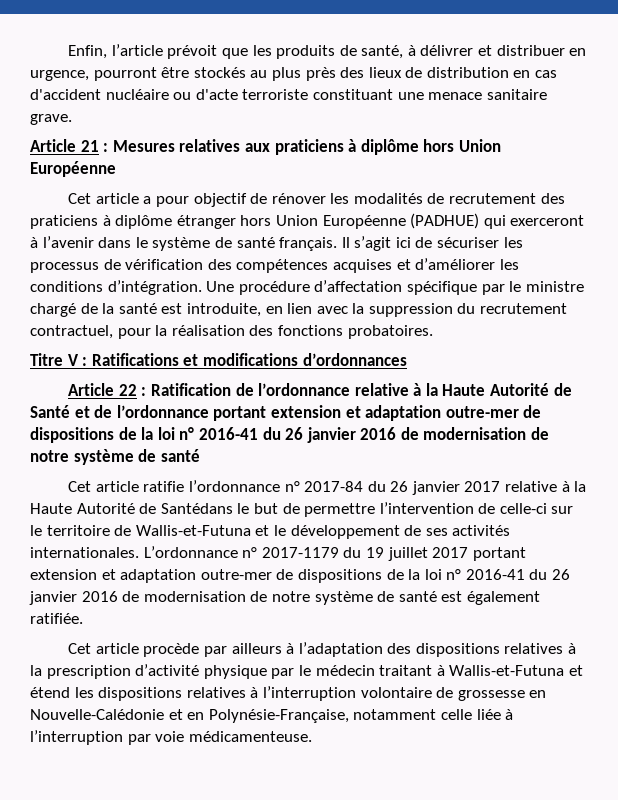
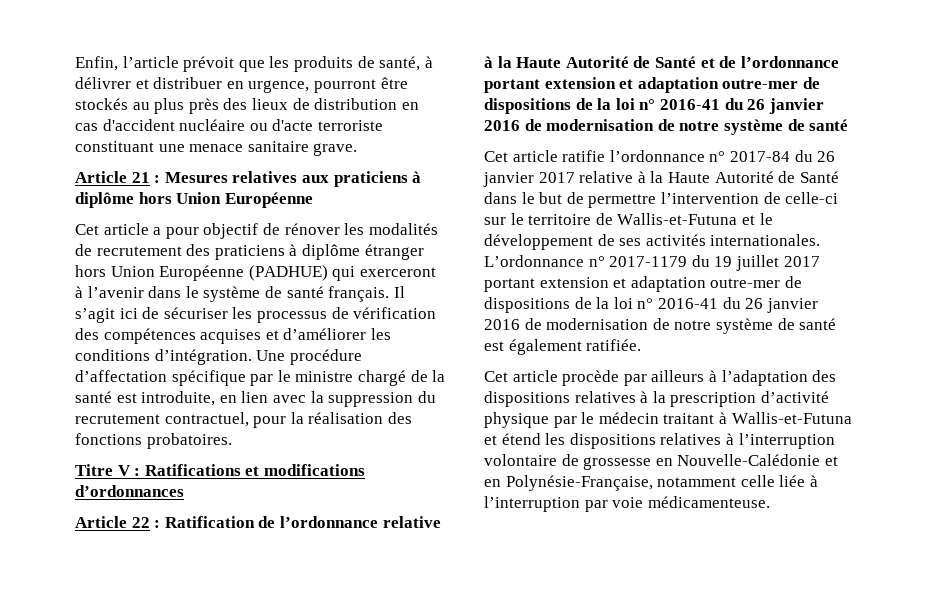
[160,503,233,514] Santédans -> [799,171,839,183] [484,192,517,204] Santé dans

